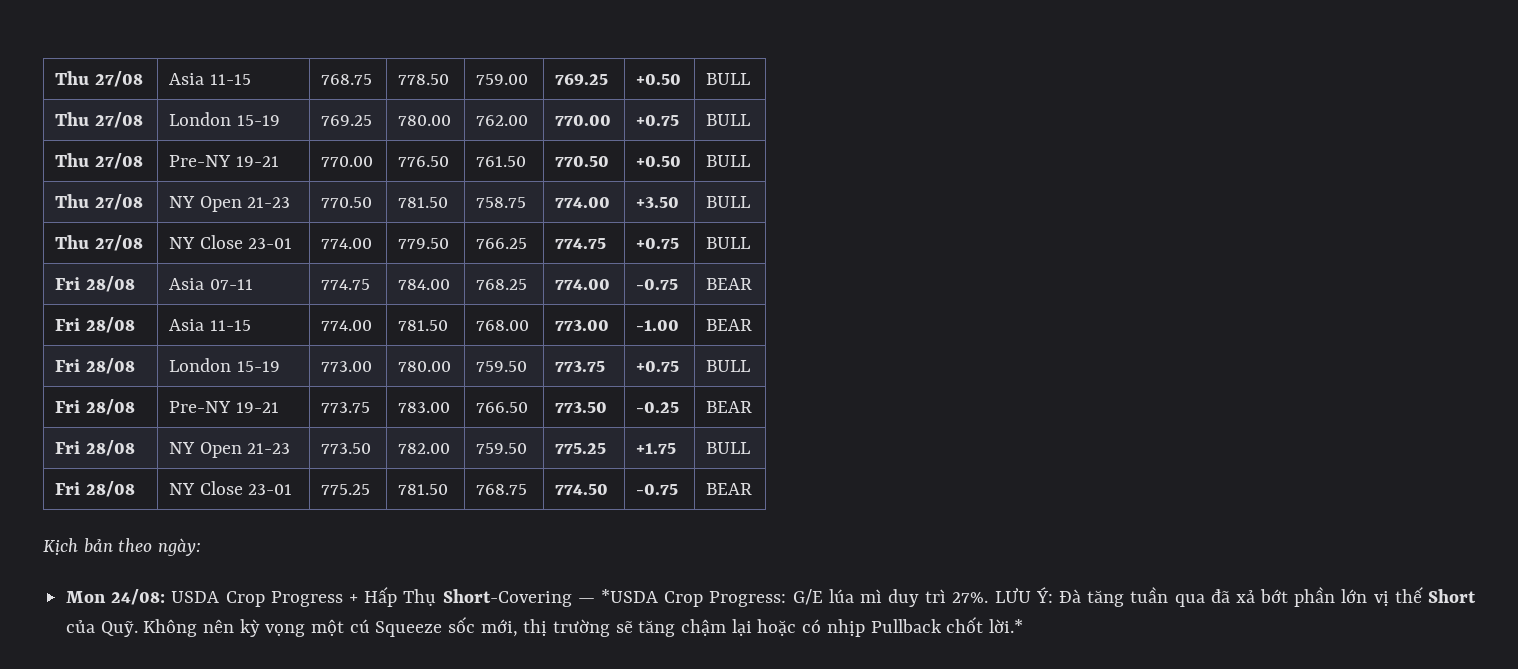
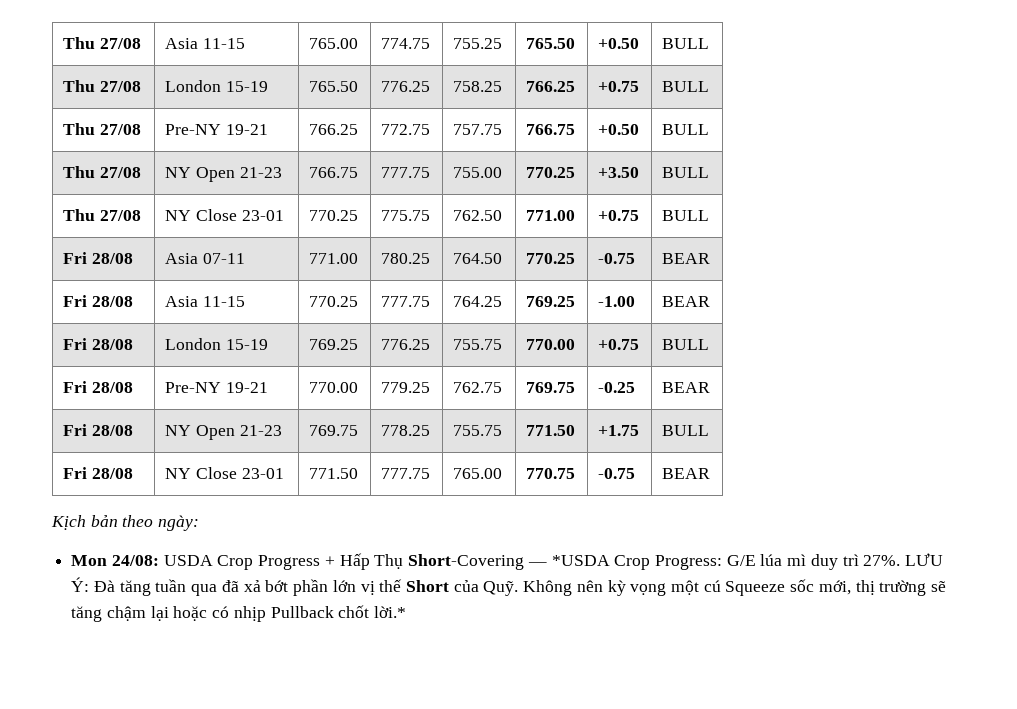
[321,74,373,85] [398,74,450,85] [476,74,529,85] [555,74,609,85] 768.75 | 778.50 | 759.00 | 769.25 -> [309,38,359,49] [381,38,431,49] [453,38,503,49] [526,38,576,49] 765.00 | 774.75 | 755.25 | 765.50
[321,115,373,126] [398,115,452,126] [476,115,529,126] [555,115,612,126] 769.25 | 780.00 | 762.00 | 770.00 -> [309,81,359,92] [381,81,431,92] [453,81,503,92] [526,81,576,92] 765.50 | 776.25 | 758.25 | 766.25
[321,156,374,167] [398,156,450,167] [476,156,527,167] [555,156,610,167] 770.00 | 776.50 | 761.50 | 770.50 -> [309,124,359,135] [381,124,431,135] [453,124,503,135] [526,124,576,135] 766.25 | 772.75 | 757.75 | 766.75
[321,197,373,208] [398,197,449,208] [476,197,527,208] [555,197,611,208] 770.50 | 781.50 | 758.75 | 774.00 -> [309,167,359,178] [381,167,431,178] [453,167,503,178] [526,167,576,178] 766.75 | 777.75 | 755.00 | 770.25
[321,238,373,249] [398,238,450,249] [476,238,528,249] [555,238,607,249] 774.00 | 779.50 | 766.25 | 774.75 -> [309,210,359,221] [381,210,431,221] [453,210,503,221] [526,210,576,221] 770.25 | 775.75 | 762.50 | 771.00
[321,279,371,290] [398,279,451,290] [476,279,528,290] [555,279,611,290] 774.75 | 784.00 | 768.25 | 774.00 -> [309,253,359,264] [381,253,431,264] [453,253,503,264] [526,253,576,264] 771.00 | 780.25 | 764.50 | 770.25
[321,320,373,331] [398,320,449,331] [476,320,530,331] [555,320,610,331] 774.00 | 781.50 | 768.00 | 773.00 -> [309,296,359,307] [381,296,431,307] [453,296,503,307] [526,296,576,307] 770.25 | 777.75 | 764.25 | 769.25
[321,361,373,372] [398,361,452,372] [476,361,528,372] [555,361,606,372] 773.00 | 780.00 | 759.50 | 773.75 -> [309,339,359,350] [381,339,431,350] [453,339,503,350] [526,339,576,350] 769.25 | 776.25 | 755.75 | 770.00
[321,402,371,413] [398,402,451,413] [476,402,529,413] [555,402,608,413] 773.75 | 783.00 | 766.50 | 773.50 -> [309,382,359,393] [381,382,431,393] [453,382,503,393] [526,382,576,393] 770.00 | 779.25 | 762.75 | 769.75
[321,443,372,454] [398,443,451,454] [476,443,528,454] [555,443,607,454] 773.50 | 782.00 | 759.50 | 775.25 -> [309,425,359,436] [381,425,431,436] [453,425,503,436] [526,425,576,436] 769.75 | 778.25 | 755.75 | 771.50
[321,484,371,495] [398,484,449,495] [476,484,528,495] [555,484,609,495] 775.25 | 781.50 | 768.75 | 774.50 -> [309,468,359,479] [381,468,431,479] [453,468,503,479] [526,468,576,479] 771.50 | 777.75 | 765.00 | 770.75

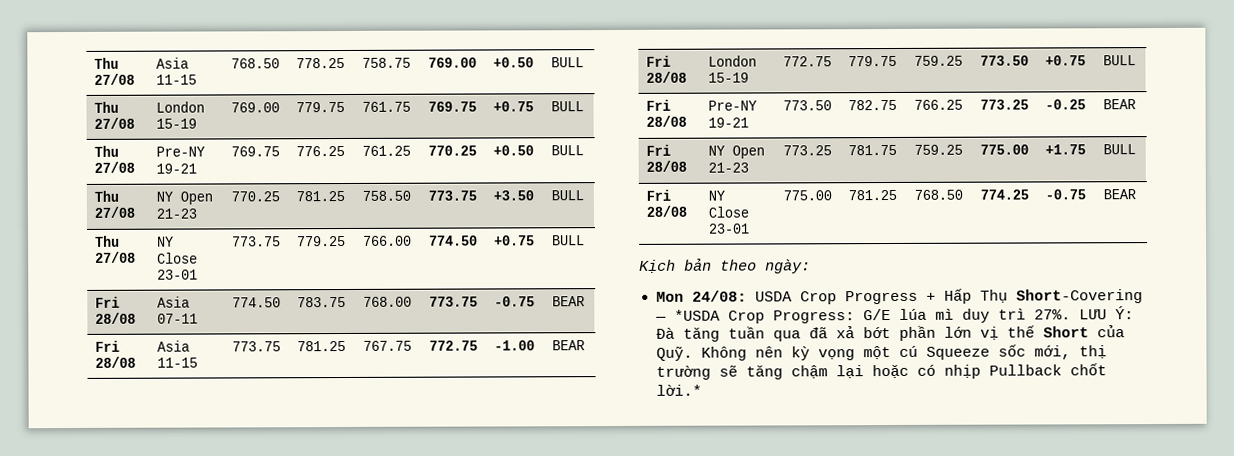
[309,38,359,49] [381,38,431,49] [453,38,503,49] [526,38,576,49] 765.00 | 774.75 | 755.25 | 765.50 -> [231,58,281,69] [296,57,346,69] [362,57,412,68] [428,57,478,68] 768.50 | 778.25 | 758.75 | 769.00
[309,81,359,92] [381,81,431,92] [453,81,503,92] [526,81,576,92] 765.50 | 776.25 | 758.25 | 766.25 -> [231,102,281,113] [296,101,346,113] [362,101,412,112] [428,101,478,112] 769.00 | 779.75 | 761.75 | 769.75
[309,124,359,135] [381,124,431,135] [453,124,503,135] [526,124,576,135] 766.25 | 772.75 | 757.75 | 766.75 -> [231,146,281,157] [296,145,346,157] [362,145,412,156] [428,145,478,156] 769.75 | 776.25 | 761.25 | 770.25
[309,167,359,178] [381,167,431,178] [453,167,503,178] [526,167,576,178] 766.75 | 777.75 | 755.00 | 770.25 -> [231,191,281,202] [296,190,346,202] [362,190,412,201] [428,190,478,201] 770.25 | 781.25 | 758.50 | 773.75
[309,210,359,221] [381,210,431,221] [453,210,503,221] [526,210,576,221] 770.25 | 775.75 | 762.50 | 771.00 -> [232,236,282,247] [297,235,347,247] [363,235,413,246] [429,235,479,246] 773.75 | 779.25 | 766.00 | 774.50
[309,253,359,264] [381,253,431,264] [453,253,503,264] [526,253,576,264] 771.00 | 780.25 | 764.50 | 770.25 -> [232,297,282,308] [297,296,347,308] [363,296,413,307] [429,296,479,307] 774.50 | 783.75 | 768.00 | 773.75
[309,296,359,307] [381,296,431,307] [453,296,503,307] [526,296,576,307] 770.25 | 777.75 | 764.25 | 769.25 -> [232,341,282,352] [297,340,347,352] [363,340,413,351] [429,340,479,351] 773.75 | 781.25 | 767.75 | 772.75
[309,339,359,350] [381,339,431,350] [453,339,503,350] [526,339,576,350] 769.25 | 776.25 | 755.75 | 770.00 -> [783,56,833,67] [848,55,898,67] [914,55,964,66] [980,55,1030,66] 772.75 | 779.75 | 759.25 | 773.50
[309,382,359,393] [381,382,431,393] [453,382,503,393] [526,382,576,393] 770.00 | 779.25 | 762.75 | 769.75 -> [783,100,833,111] [848,99,898,111] [914,99,964,110] [980,99,1030,110] 773.50 | 782.75 | 766.25 | 773.25
[309,425,359,436] [381,425,431,436] [453,425,503,436] [526,425,576,436] 769.75 | 778.25 | 755.75 | 771.50 -> [783,145,833,156] [848,144,898,156] [914,144,964,155] [980,144,1030,155] 773.25 | 781.75 | 759.25 | 775.00
[309,468,359,479] [381,468,431,479] [453,468,503,479] [526,468,576,479] 771.50 | 777.75 | 765.00 | 770.75 -> [783,190,833,201] [848,189,898,201] [914,189,964,200] [980,189,1030,200] 775.00 | 781.25 | 768.50 | 774.25

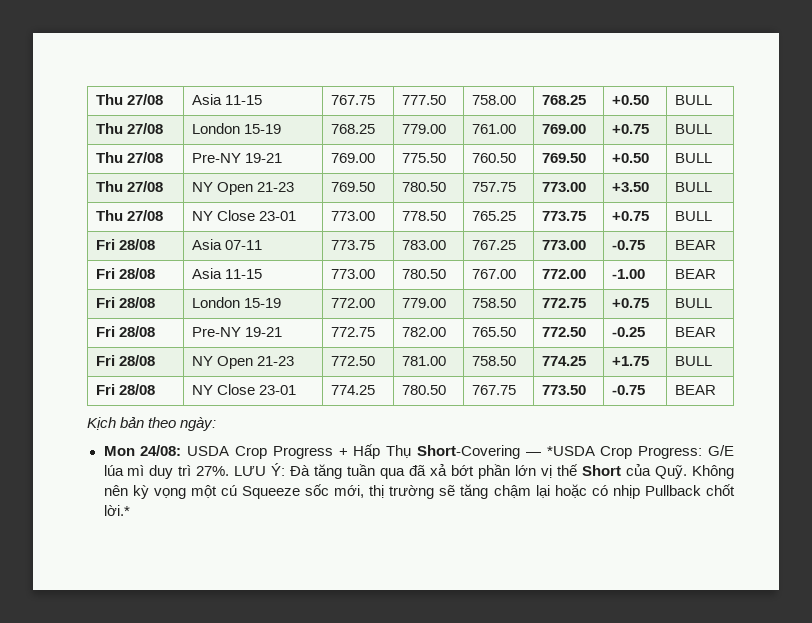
[231,58,281,69] [296,57,346,69] [362,57,412,68] [428,57,478,68] 768.50 | 778.25 | 758.75 | 769.00 -> [331,95,376,105] [402,95,447,105] [472,95,517,105] [542,95,587,105] 767.75 | 777.50 | 758.00 | 768.25
[231,102,281,113] [296,101,346,113] [362,101,412,112] [428,101,478,112] 769.00 | 779.75 | 761.75 | 769.75 -> [331,124,376,134] [402,124,447,134] [472,124,517,134] [542,124,587,134] 768.25 | 779.00 | 761.00 | 769.00
[231,146,281,157] [296,145,346,157] [362,145,412,156] [428,145,478,156] 769.75 | 776.25 | 761.25 | 770.25 -> [331,153,376,163] [402,153,447,163] [472,153,517,163] [542,153,587,163] 769.00 | 775.50 | 760.50 | 769.50
[231,191,281,202] [296,190,346,202] [362,190,412,201] [428,190,478,201] 770.25 | 781.25 | 758.50 | 773.75 -> [331,182,376,192] [402,182,447,192] [472,182,517,192] [542,182,587,192] 769.50 | 780.50 | 757.75 | 773.00
[232,236,282,247] [297,235,347,247] [363,235,413,246] [429,235,479,246] 773.75 | 779.25 | 766.00 | 774.50 -> [331,211,376,221] [402,211,447,221] [472,211,517,221] [542,211,587,221] 773.00 | 778.50 | 765.25 | 773.75
[232,297,282,308] [297,296,347,308] [363,296,413,307] [429,296,479,307] 774.50 | 783.75 | 768.00 | 773.75 -> [331,240,376,250] [402,240,447,250] [472,240,517,250] [542,240,587,250] 773.75 | 783.00 | 767.25 | 773.00
[232,341,282,352] [297,340,347,352] [363,340,413,351] [429,340,479,351] 773.75 | 781.25 | 767.75 | 772.75 -> [331,269,376,279] [402,269,447,279] [472,269,517,279] [542,269,587,279] 773.00 | 780.50 | 767.00 | 772.00
[783,56,833,67] [848,55,898,67] [914,55,964,66] [980,55,1030,66] 772.75 | 779.75 | 759.25 | 773.50 -> [331,298,376,308] [402,298,447,308] [472,298,517,308] [542,298,587,308] 772.00 | 779.00 | 758.50 | 772.75
[783,100,833,111] [848,99,898,111] [914,99,964,110] [980,99,1030,110] 773.50 | 782.75 | 766.25 | 773.25 -> [331,327,376,337] [402,327,447,337] [472,327,517,337] [542,327,587,337] 772.75 | 782.00 | 765.50 | 772.50
[783,145,833,156] [848,144,898,156] [914,144,964,155] [980,144,1030,155] 773.25 | 781.75 | 759.25 | 775.00 -> [331,356,376,366] [402,356,447,366] [472,356,517,366] [542,356,587,366] 772.50 | 781.00 | 758.50 | 774.25
[783,190,833,201] [848,189,898,201] [914,189,964,200] [980,189,1030,200] 775.00 | 781.25 | 768.50 | 774.25 -> [331,385,376,395] [402,385,447,395] [472,385,517,395] [542,385,587,395] 774.25 | 780.50 | 767.75 | 773.50

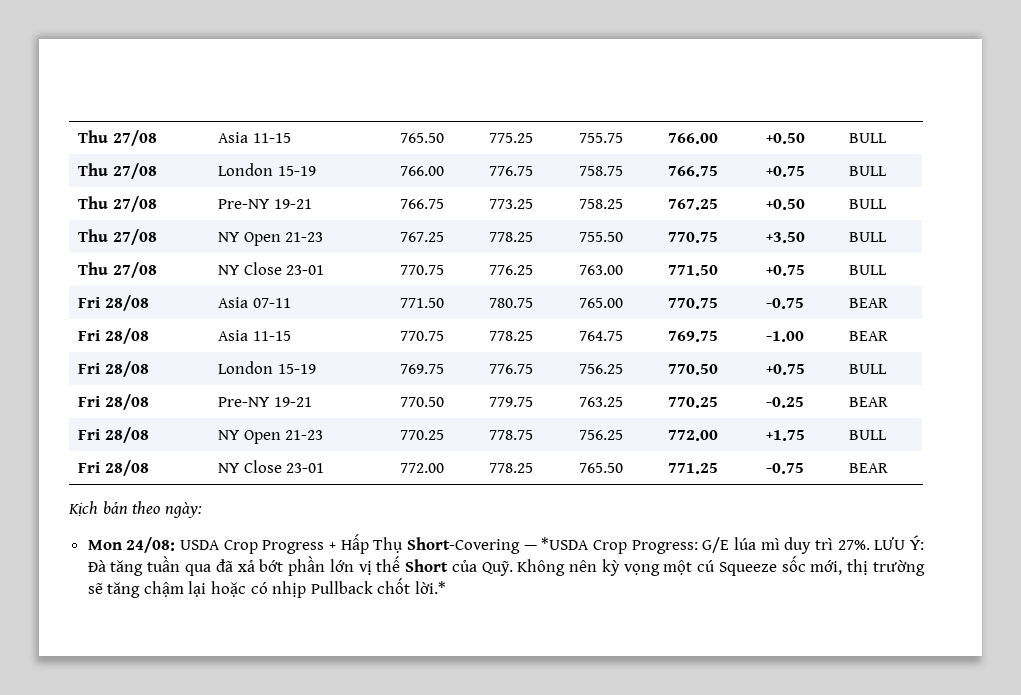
[331,95,376,105] [402,95,447,105] [472,95,517,105] [542,95,587,105] 767.75 | 777.50 | 758.00 | 768.25 -> [400,133,445,143] [489,133,534,143] [579,133,624,143] [668,133,719,144] 765.50 | 775.25 | 755.75 | 766.00
[331,124,376,134] [402,124,447,134] [472,124,517,134] [542,124,587,134] 768.25 | 779.00 | 761.00 | 769.00 -> [400,166,445,176] [489,166,534,176] [579,166,624,176] [668,166,719,177] 766.00 | 776.75 | 758.75 | 766.75
[331,153,376,163] [402,153,447,163] [472,153,517,163] [542,153,587,163] 769.00 | 775.50 | 760.50 | 769.50 -> [400,199,445,209] [489,199,534,209] [579,199,624,209] [668,199,719,210] 766.75 | 773.25 | 758.25 | 767.25
[331,182,376,192] [402,182,447,192] [472,182,517,192] [542,182,587,192] 769.50 | 780.50 | 757.75 | 773.00 -> [400,232,445,242] [489,232,534,242] [579,232,624,242] [668,232,719,243] 767.25 | 778.25 | 755.50 | 770.75
[331,211,376,221] [402,211,447,221] [472,211,517,221] [542,211,587,221] 773.00 | 778.50 | 765.25 | 773.75 -> [400,265,445,275] [489,265,534,275] [579,265,624,275] [668,265,719,276] 770.75 | 776.25 | 763.00 | 771.50
[331,240,376,250] [402,240,447,250] [472,240,517,250] [542,240,587,250] 773.75 | 783.00 | 767.25 | 773.00 -> [400,298,445,308] [489,298,534,308] [579,298,624,308] [668,298,719,309] 771.50 | 780.75 | 765.00 | 770.75
[331,269,376,279] [402,269,447,279] [472,269,517,279] [542,269,587,279] 773.00 | 780.50 | 767.00 | 772.00 -> [400,331,445,341] [489,331,534,341] [579,331,624,341] [668,331,719,342] 770.75 | 778.25 | 764.75 | 769.75
[331,298,376,308] [402,298,447,308] [472,298,517,308] [542,298,587,308] 772.00 | 779.00 | 758.50 | 772.75 -> [400,364,445,374] [489,364,534,374] [579,364,624,374] [668,364,719,375] 769.75 | 776.75 | 756.25 | 770.50
[331,327,376,337] [402,327,447,337] [472,327,517,337] [542,327,587,337] 772.75 | 782.00 | 765.50 | 772.50 -> [400,397,445,407] [489,397,534,407] [579,397,624,407] [668,397,719,408] 770.50 | 779.75 | 763.25 | 770.25
[331,356,376,366] [402,356,447,366] [472,356,517,366] [542,356,587,366] 772.50 | 781.00 | 758.50 | 774.25 -> [400,430,445,440] [489,430,534,440] [579,430,624,440] [668,430,719,441] 770.25 | 778.75 | 756.25 | 772.00
[331,385,376,395] [402,385,447,395] [472,385,517,395] [542,385,587,395] 774.25 | 780.50 | 767.75 | 773.50 -> [400,463,445,473] [489,463,534,473] [579,463,624,473] [668,463,719,474] 772.00 | 778.25 | 765.50 | 771.25

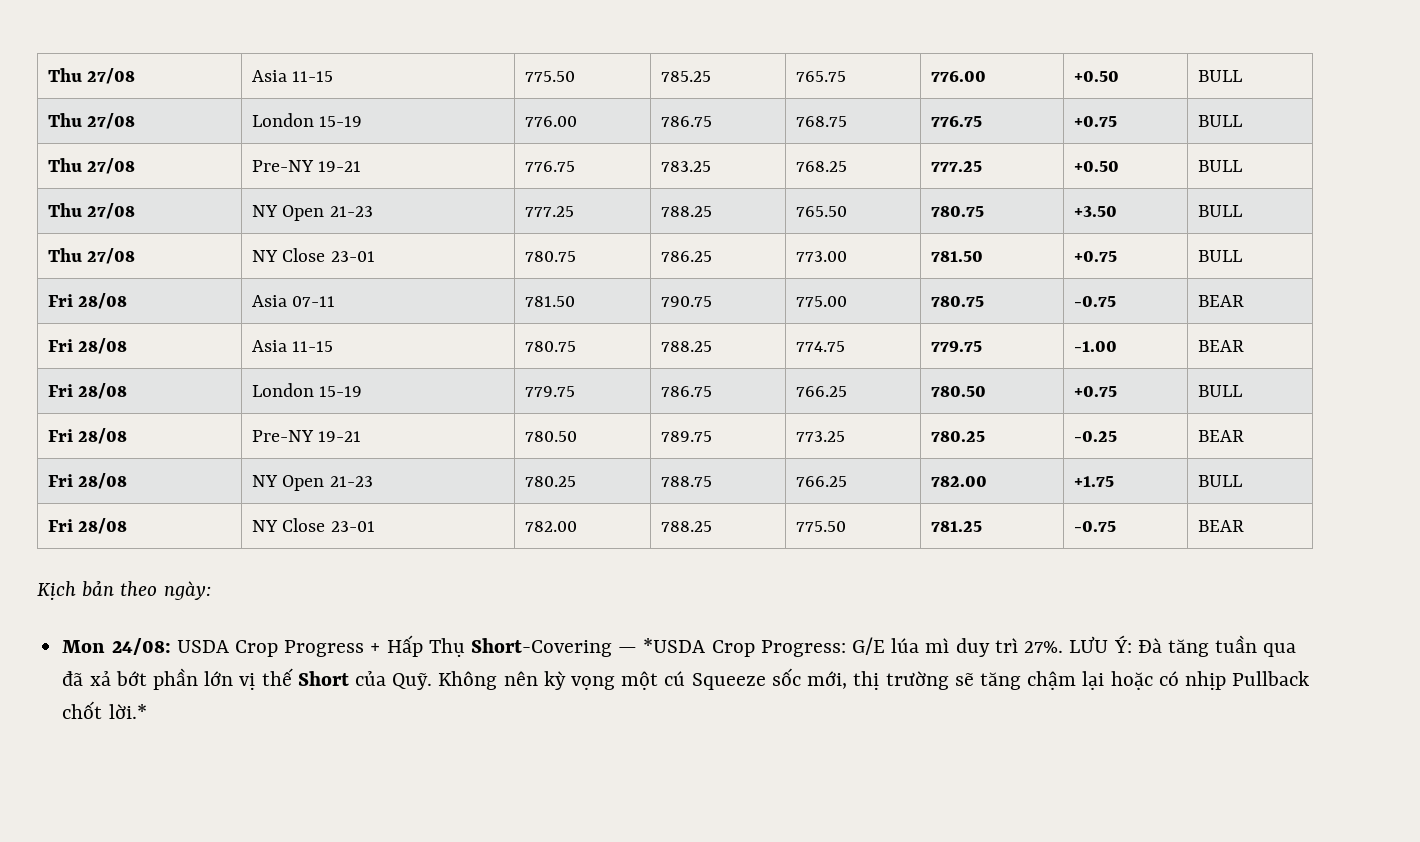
[400,133,445,143] [489,133,534,143] [579,133,624,143] [668,133,719,144] 765.50 | 775.25 | 755.75 | 766.00 -> [524,71,575,82] [660,71,711,82] [795,71,846,82] [930,71,986,82] 775.50 | 785.25 | 765.75 | 776.00
[400,166,445,176] [489,166,534,176] [579,166,624,176] [668,166,719,177] 766.00 | 776.75 | 758.75 | 766.75 -> [524,116,577,127] [660,116,712,127] [795,116,847,127] [930,116,982,127] 776.00 | 786.75 | 768.75 | 776.75
[400,199,445,209] [489,199,534,209] [579,199,624,209] [668,199,719,210] 766.75 | 773.25 | 758.25 | 767.25 -> [524,161,575,172] [660,161,711,172] [795,161,847,172] [930,161,982,172] 776.75 | 783.25 | 768.25 | 777.25
[400,232,445,242] [489,232,534,242] [579,232,624,242] [668,232,719,243] 767.25 | 778.25 | 755.50 | 770.75 -> [524,206,574,217] [660,206,712,217] [795,206,847,217] [930,206,984,217] 777.25 | 788.25 | 765.50 | 780.75
[400,265,445,275] [489,265,534,275] [579,265,624,275] [668,265,719,276] 770.75 | 776.25 | 763.00 | 771.50 -> [524,251,576,262] [660,251,712,262] [795,251,847,262] [930,251,983,262] 780.75 | 786.25 | 773.00 | 781.50
[400,298,445,308] [489,298,534,308] [579,298,624,308] [668,298,719,309] 771.50 | 780.75 | 765.00 | 770.75 -> [524,296,575,307] [660,296,712,307] [795,296,847,307] [930,296,984,307] 781.50 | 790.75 | 775.00 | 780.75
[400,331,445,341] [489,331,534,341] [579,331,624,341] [668,331,719,342] 770.75 | 778.25 | 764.75 | 769.75 -> [524,341,576,352] [660,341,712,352] [795,341,845,352] [930,341,982,352] 780.75 | 788.25 | 774.75 | 779.75
[400,364,445,374] [489,364,534,374] [579,364,624,374] [668,364,719,375] 769.75 | 776.75 | 756.25 | 770.50 -> [524,386,575,397] [660,386,712,397] [795,386,847,397] [930,386,986,397] 779.75 | 786.75 | 766.25 | 780.50
[400,397,445,407] [489,397,534,407] [579,397,624,407] [668,397,719,408] 770.50 | 779.75 | 763.25 | 770.25 -> [524,431,577,442] [660,431,712,442] [795,431,845,442] [930,431,985,442] 780.50 | 789.75 | 773.25 | 780.25
[400,430,445,440] [489,430,534,440] [579,430,624,440] [668,430,719,441] 770.25 | 778.75 | 756.25 | 772.00 -> [524,476,576,487] [660,476,712,487] [795,476,847,487] [930,476,987,487] 780.25 | 788.75 | 766.25 | 782.00
[400,463,445,473] [489,463,534,473] [579,463,624,473] [668,463,719,474] 772.00 | 778.25 | 765.50 | 771.25 -> [524,521,577,532] [660,521,712,532] [795,521,846,532] [930,521,982,532] 782.00 | 788.25 | 775.50 | 781.25

